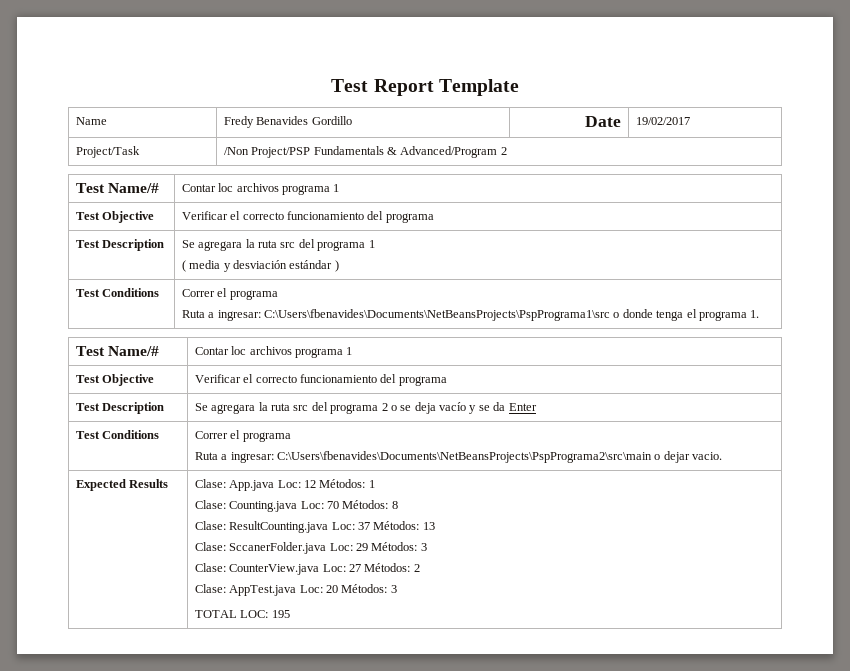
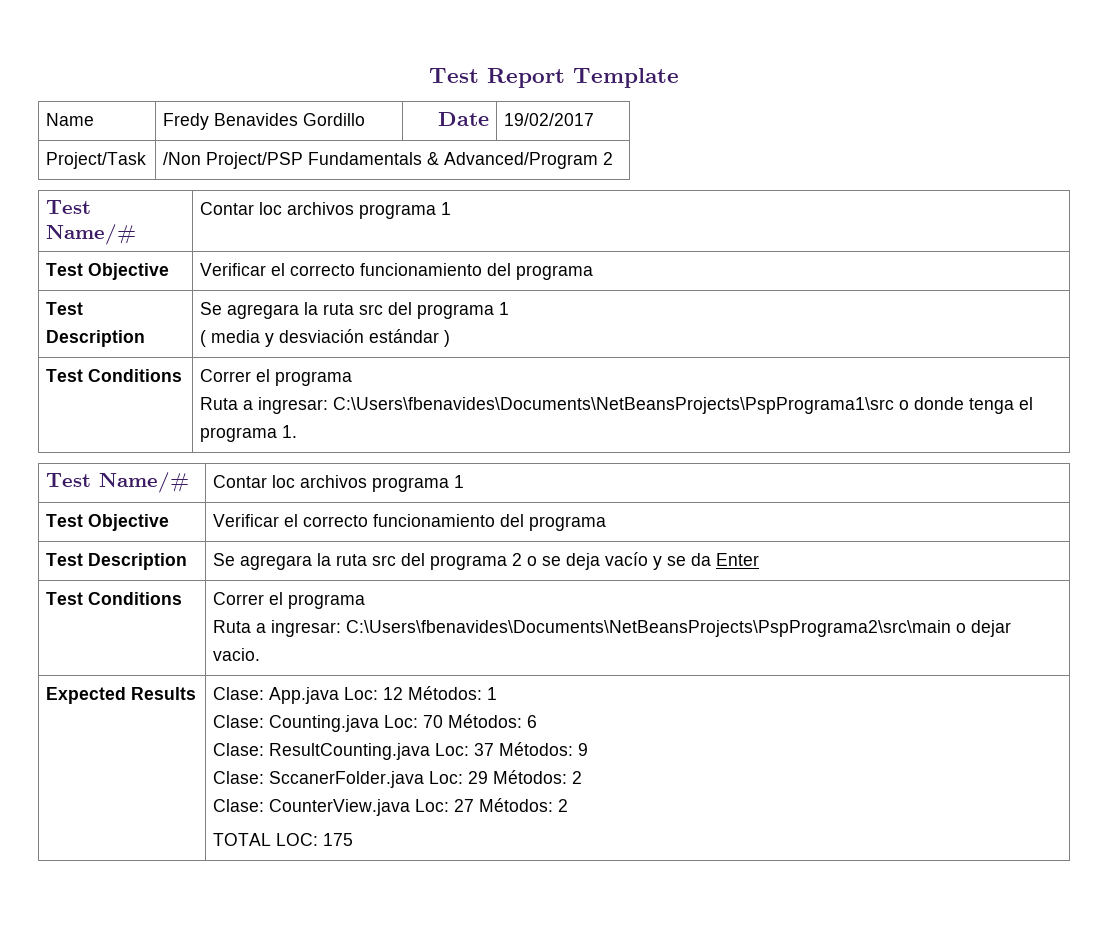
[391,501,398,509] 8 -> [527,715,538,728] 6
[422,522,435,530] 13 -> [578,743,589,756] 9
[420,543,427,551] 3 -> [572,771,583,784] 2
[194,584,397,596] // Clase: AppTest.java Loc: 20 Métodos: 3 -> (569, 805) none
[271,610,290,618] 195 -> [323,833,354,846] 175

